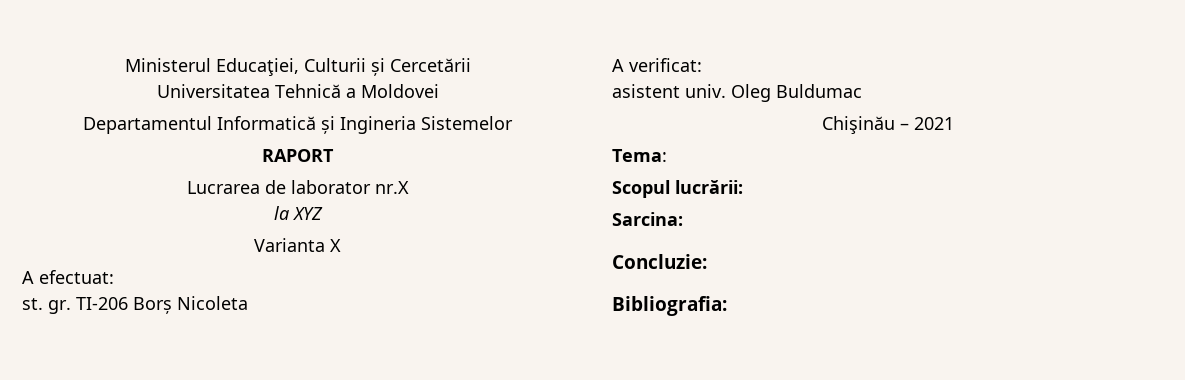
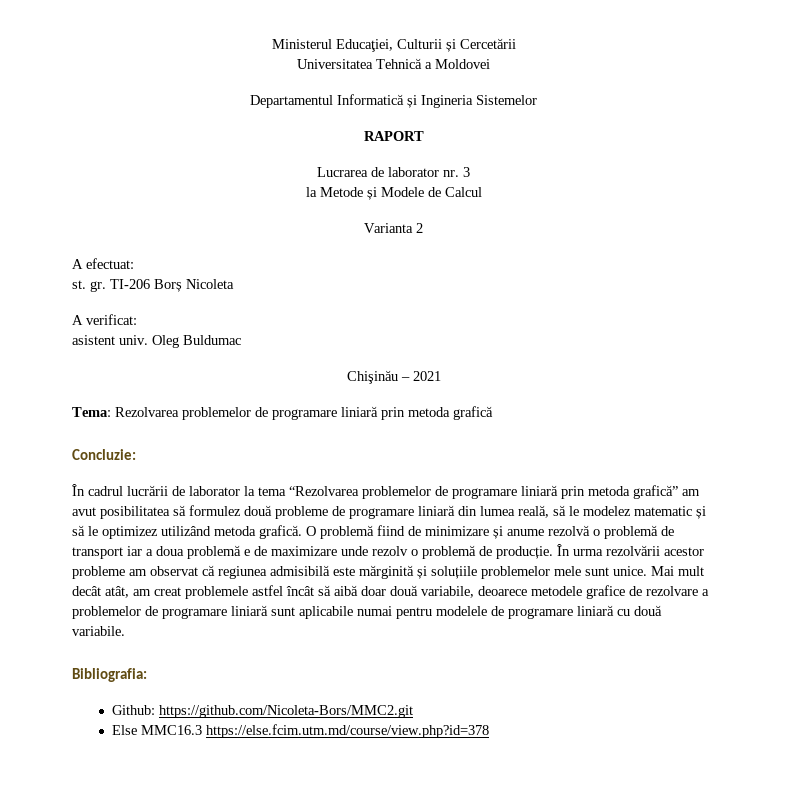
[374,181,409,194] [273,206,323,220] nr.X // la XYZ -> [443,167,470,177] [305,187,482,200] nr. 3 // la Metode și Modele de Calcul
[330,239,341,252] X -> [416,223,423,233] 2
[612,180,743,198] [612,212,683,226] [612,254,707,269] [612,296,727,316] // Scopul lucrării: // Sarcina: // Concluzie: // Bibliografia: -> [115,406,493,420] [72,449,136,460] [72,484,700,499] [72,505,706,519] [72,525,674,539] [72,544,704,559] [72,565,704,579] [72,585,709,599] [72,605,662,619] [72,626,125,636] [72,668,147,682] [112,705,414,718] [112,724,490,738] Rezolvarea problemelor de programare liniară prin metoda grafică // Concluzie: // În cadrul lucrării de laborator la tema “Rezolvarea problemelor de programare liniară prin metoda grafică” am avut posibilitatea să formulez două probleme de programare liniară din lumea reală, să le modelez matematic și să le optimizez utilizând metoda grafică. O problemă fiind de minimizare și anume rezolvă o problemă de transport iar a doua problemă e de maximizare unde rezolv o problemă de producție. În urma rezolvării acestor probleme am observat că regiunea admisibilă este mărginită și soluțiile problemelor mele sunt unice. Mai mult decât atât, am creat problemele astfel încât să aibă doar două variabile, deoarece metodele grafice de rezolvare a problemelor de programare liniară sunt aplicabile numai pentru modelele de programare liniară cu două variabile. // Bibliografia: // Github: https://github.com/Nicoleta-Bors/MMC2.git // Else MMC16.3 https://else.fcim.utm.md/course/view.php?id=378

